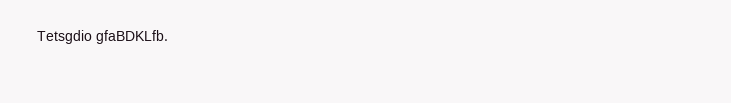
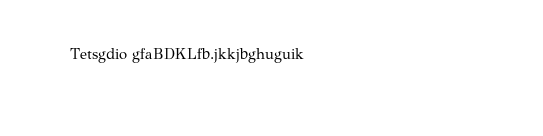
[96,30,168,44] gfaBDKLfb. -> [131,48,304,63] gfaBDKLfb.jkkjbghuguik

